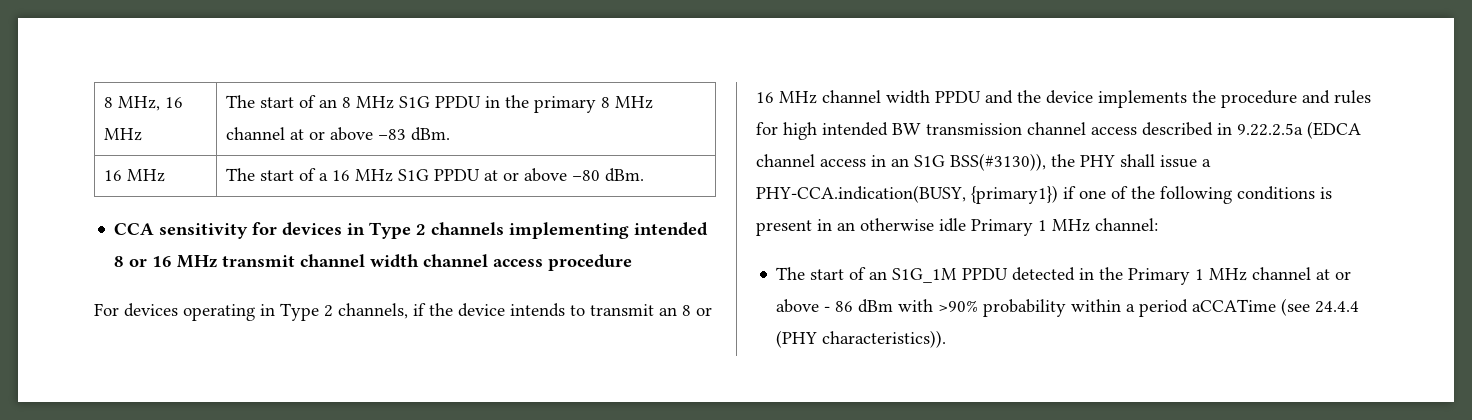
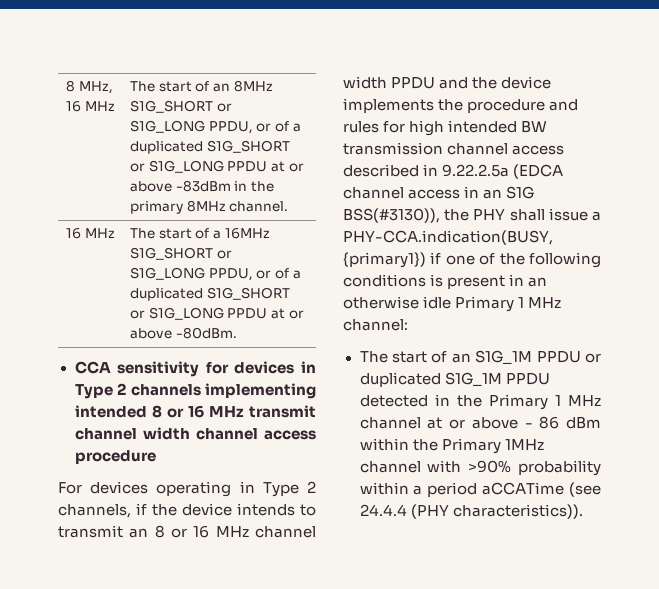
[342,95,654,113] [226,127,451,141] 8 MHz S1G PPDU in the primary 8 MHz channel at or above –83 dBm. -> [233,80,273,92] [130,100,232,113] [130,120,301,134] [130,140,290,154] [130,160,304,173] [130,180,275,192] [130,200,289,214] 8MHz S1G_SHORT or S1G_LONG PPDU, or of a duplicated S1G_SHORT or S1G_LONG PPDU at or above -83dBm in the primary 8MHz channel.
[332,168,645,182] 16 MHz S1G PPDU at or above –80 dBm. -> [224,228,270,239] [130,247,232,260] [130,267,301,281] [130,287,290,301] [130,307,304,320] [130,327,237,339] 16MHz S1G_SHORT or S1G_LONG PPDU, or of a duplicated S1G_SHORT or S1G_LONG PPDU at or above -80dBm.
(1009, 274) none -> [585,353,601,363] [359,372,550,387] or duplicated S1G_1M PPDU
(894, 306) none -> [359,438,544,454] [359,461,421,473] within the Primary 1MHz channel

